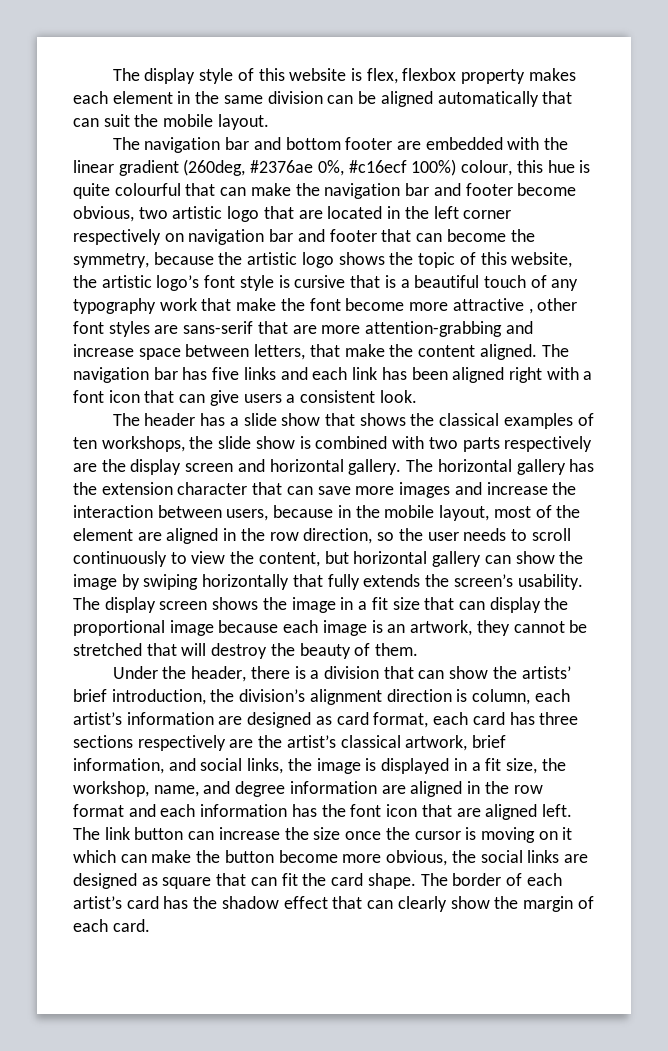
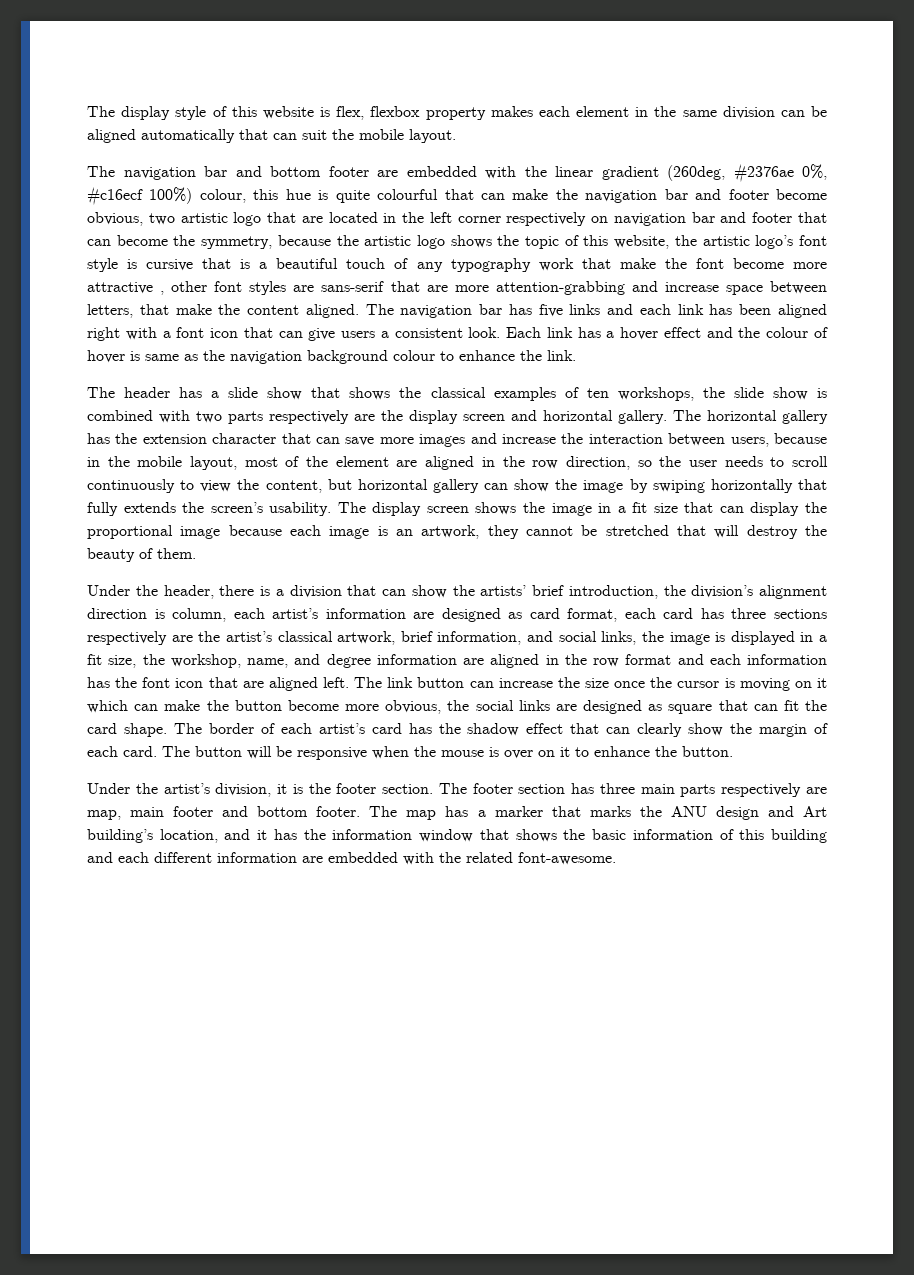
(417, 396) none -> [506,327,829,340] [87,350,576,364] Each link has a hover effect and the colour of hover is same as the navigation background colour to enhance the link.
(150, 925) none -> [162,746,733,760] [87,783,827,797] [87,806,827,820] [87,829,828,843] [87,852,616,865] The button will be responsive when the mouse is over on it to enhance the button. // Under the artist’s division, it is the footer section. The footer section has three main parts respectively are map, main footer and bottom footer. The map has a marker that marks the ANU design and Art building’s location, and it has the information window that shows the basic information of this building and each different information are embedded with the related font-awesome.

